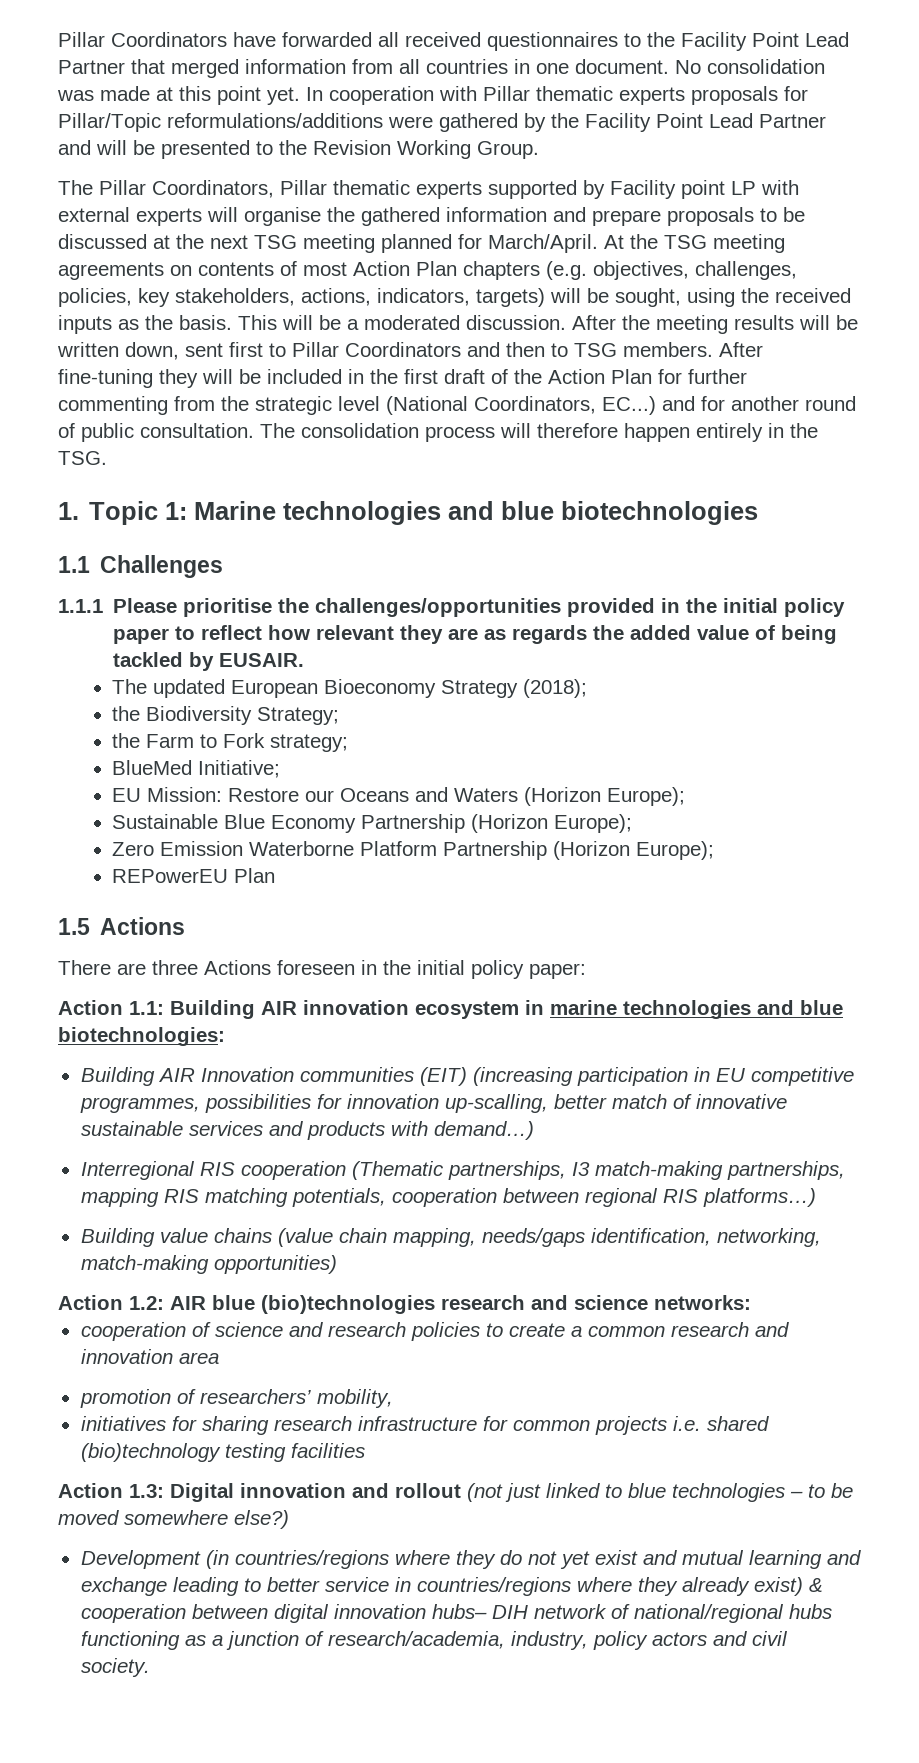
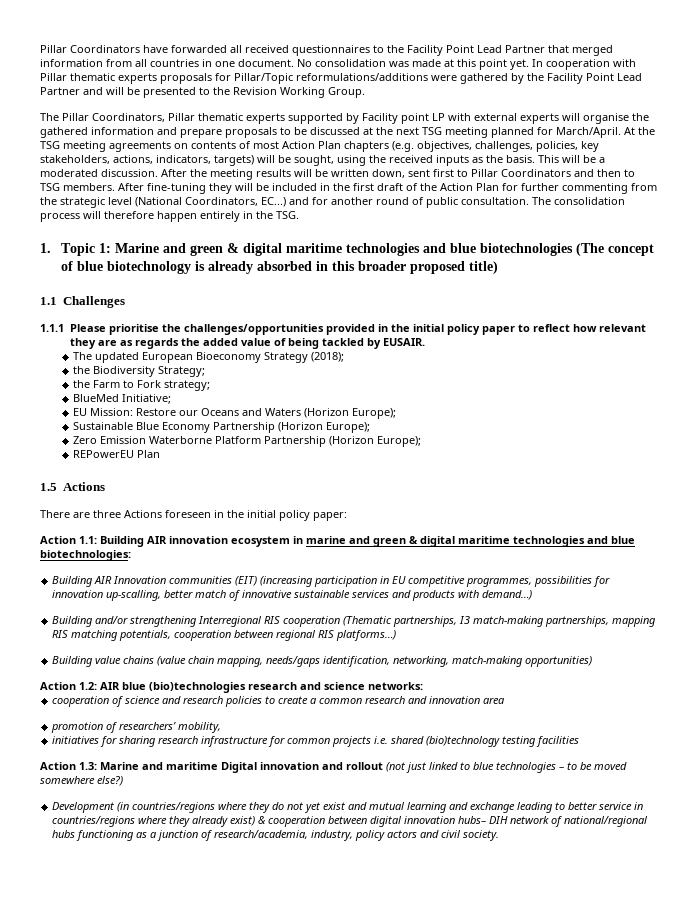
(277, 510) none -> [162,243,342,256] and green & digital maritime
(759, 513) none -> [575,243,654,256] [60,261,498,274] (The concept of blue biotechnology is already absorbed in this broader proposed title)
(617, 1007) none -> [349,536,510,547] and green & digital maritime
(534, 1130) none -> [52,616,198,627] Building and/or strengthening
(164, 1491) none -> [100,762,218,770] Marine and maritime

